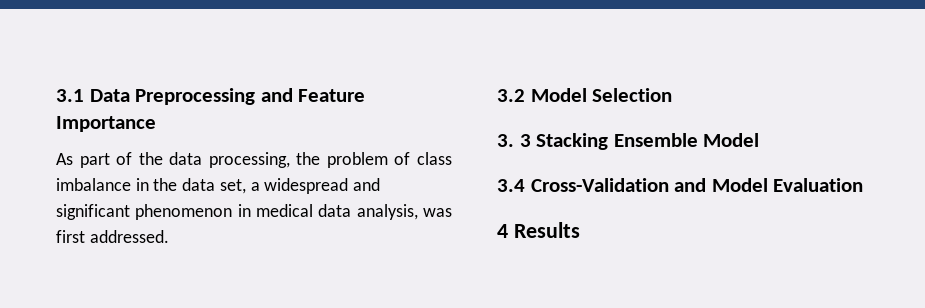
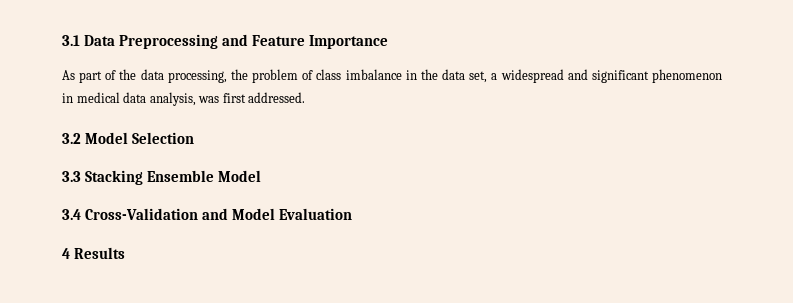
[497,134,531,147] 3. 3 -> [62,171,81,182] 3.3

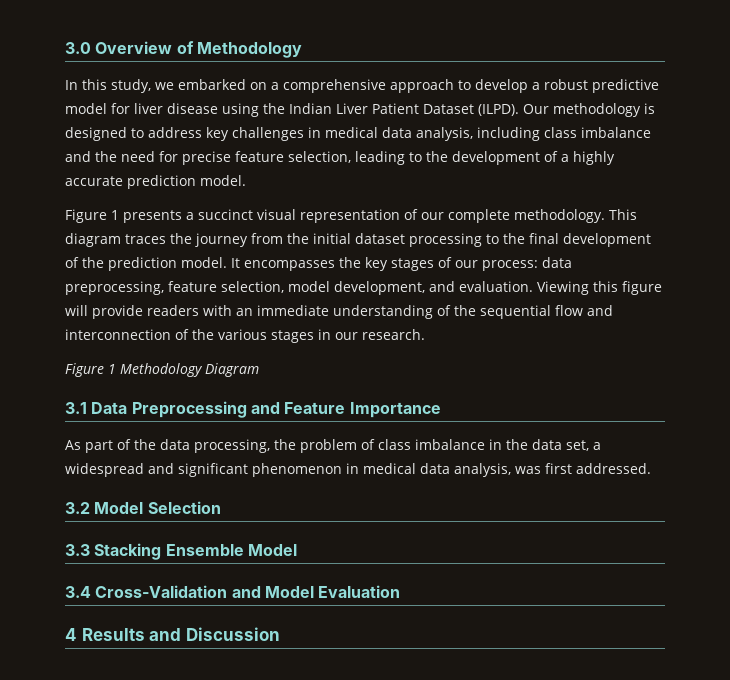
(62, 40) none -> [65,41,302,58] [65,79,659,93] [65,103,655,117] [65,127,651,141] [65,151,615,165] [65,175,246,189] [65,209,637,223] [65,233,651,247] [65,257,572,271] [65,281,662,295] [65,305,613,319] [65,329,425,343] [65,363,259,377] 3.0 Overview of Methodology // In this study, we embarked on a comprehensive approach to develop a robust predictive model for liver disease using the Indian Liver Patient Dataset (ILPD). Our methodology is designed to address key challenges in medical data analysis, including class imbalance and the need for precise feature selection, leading to the development of a highly accurate prediction model. // Figure 1 presents a succinct visual representation of our complete methodology. This diagram traces the journey from the initial dataset processing to the final development of the prediction model. It encompasses the key stages of our process: data preprocessing, feature selection, model development, and evaluation. Viewing this figure will provide readers with an immediate understanding of the sequential flow and interconnection of the various stages in our research. // Figure 1 Methodology Diagram //
(126, 253) none -> [149,627,280,641] and Discussion

